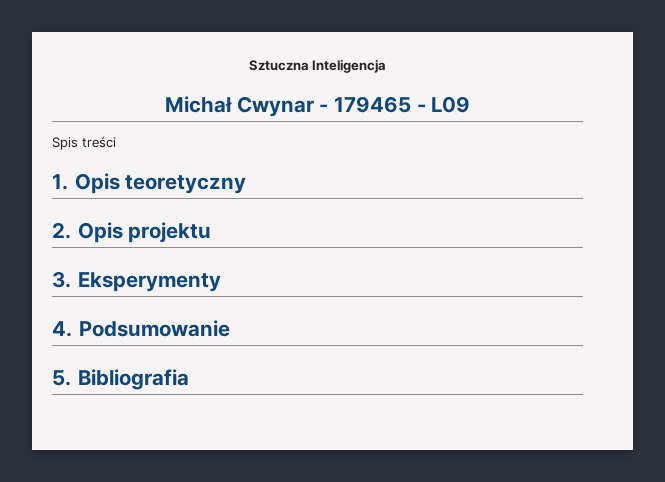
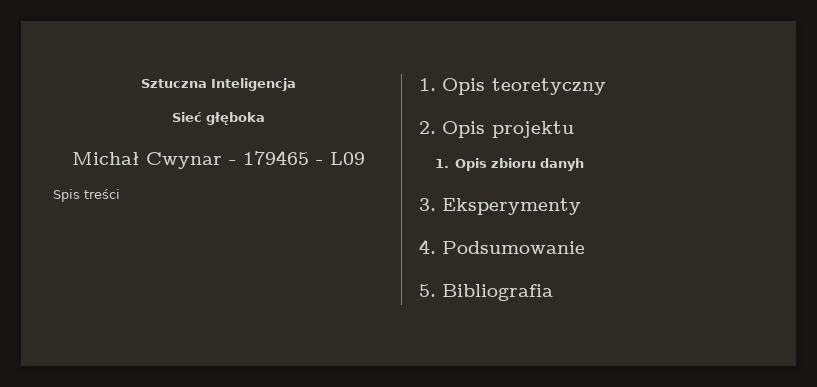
(387, 66) none -> [171,112,265,125] // Sieć głęboka
(212, 232) none -> [434,158,585,171] // 1. Opis zbioru danyh

